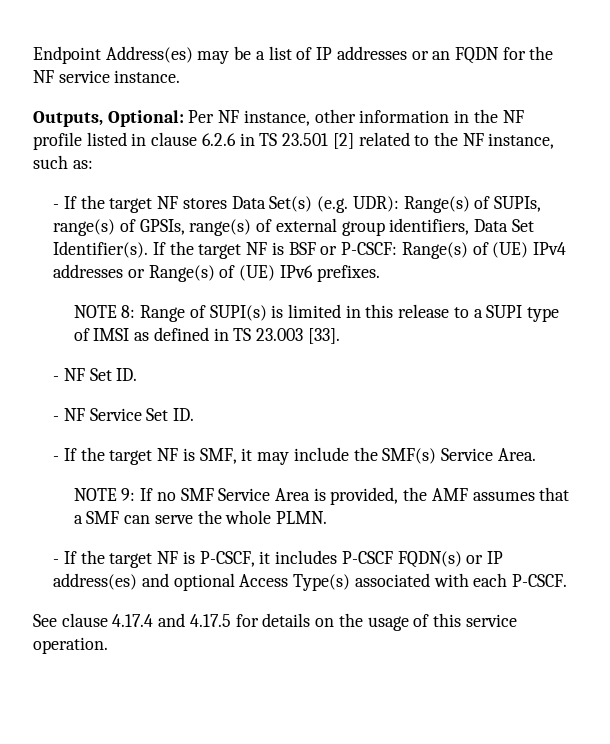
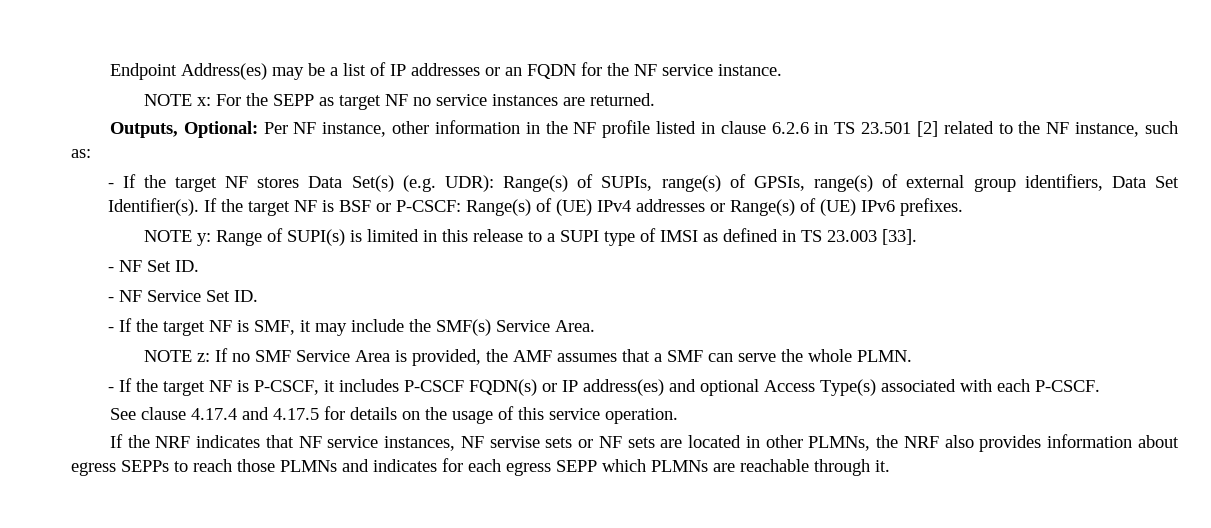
(181, 76) none -> [143,93,655,110] // NOTE x: For the SEPP as target NF no service instances are returned.
[121,305,136,318] 8: -> [196,233,211,246] y:
[121,488,136,501] 9: -> [196,353,210,362] z:
(108, 645) none -> [109,434,1180,452] [71,458,890,476] // If the NRF indicates that NF service instances, NF servise sets or NF sets are located in other PLMNs, the NRF also provides information about egress SEPPs to reach those PLMNs and indicates for each egress SEPP which PLMNs are reachable through it.

